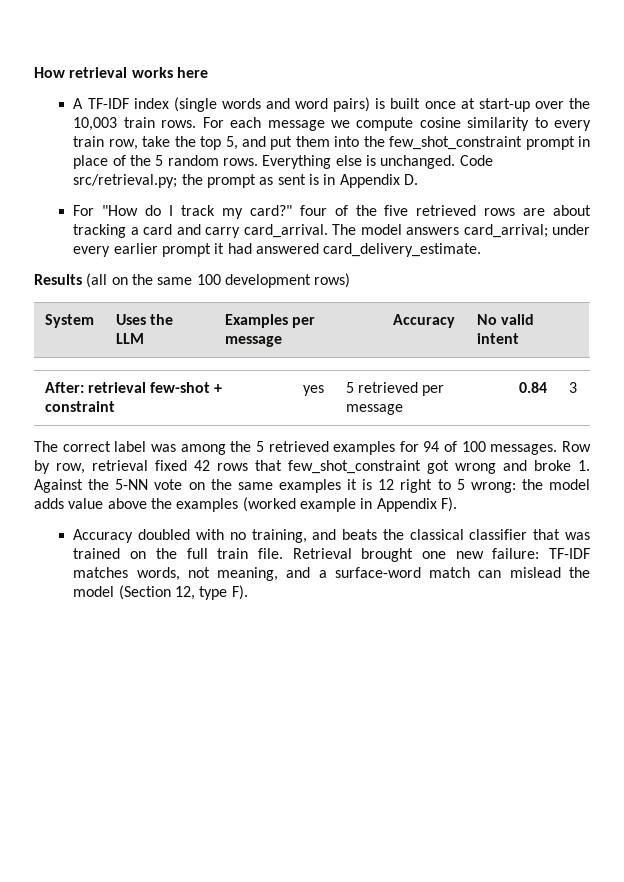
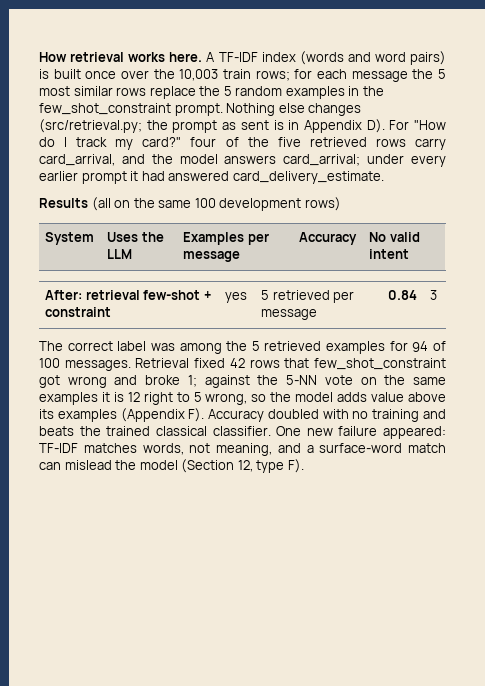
[176,67,208,78] here // -> [169,52,203,62] here.
[173,97,261,112] (single words -> [299,51,344,65] (words
[460,98,530,112] at start-up -> (117, 75) none
[161,117,592,131] [73,136,591,150] [73,155,493,169] [73,174,178,188] rows. For each message we compute cosine similarity to every train row, take the top 5, and put them into the few_shot_constraint prompt in place of the 5 random rows. Everything else is unchanged. Code src/retrieval.py; -> [255,69,447,82] [39,86,384,99] [39,103,362,116] [39,119,142,133] rows; for each message the 5 most similar rows replace the 5 random examples in the few_shot_constraint prompt. Nothing else changes (src/retrieval.py;
[403,174,418,185] D. // -> [366,119,385,133] D).
[523,205,591,216] [73,224,357,238] are about tracking a card and carry card_arrival. The -> [414,138,446,150] [39,154,173,166] carry card_arrival, and the
[562,441,592,452] [34,460,148,474] Row by row, retrieval -> [135,358,190,368] Retrieval
[578,460,590,471] [34,479,83,493] 1. Against -> [187,375,250,388] 1; against
[470,482,516,493] wrong: -> [205,393,267,405] wrong, so
[150,497,457,512] the examples (worked example in Appendix F). // -> [39,408,205,422] its examples (Appendix F).
[251,529,307,543] training, -> [372,409,420,422] training
[409,529,591,540] [73,548,540,562] classical classifier that was trained on the full train file. Retrieval brought one new failure: -> [106,426,446,439] trained classical classifier. One new failure appeared:

